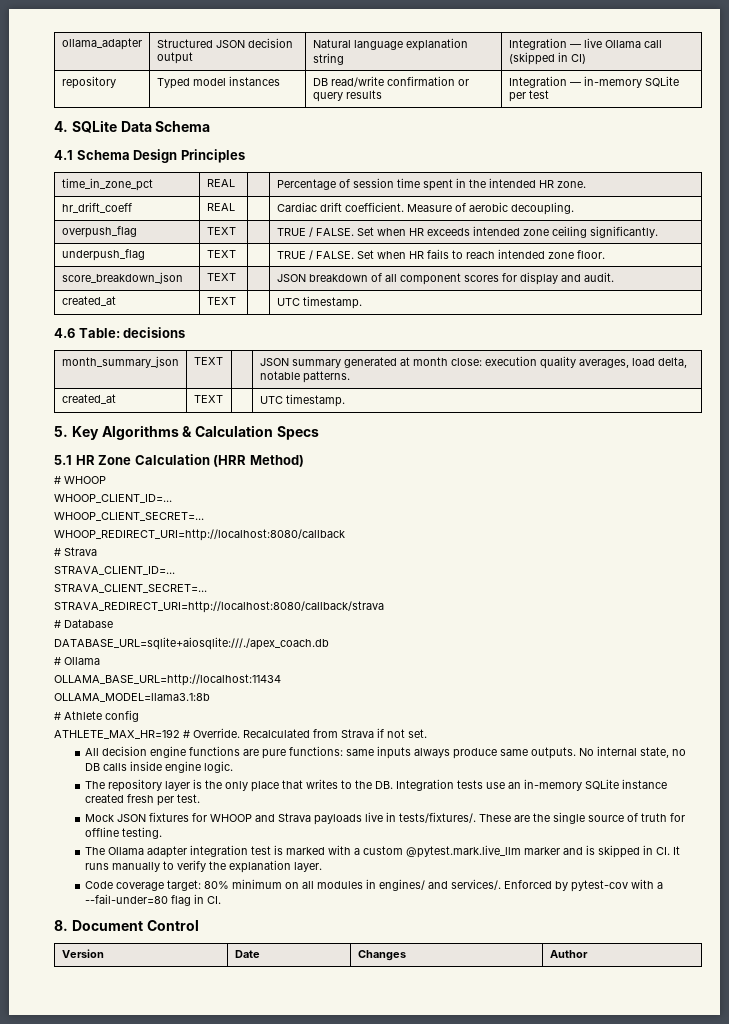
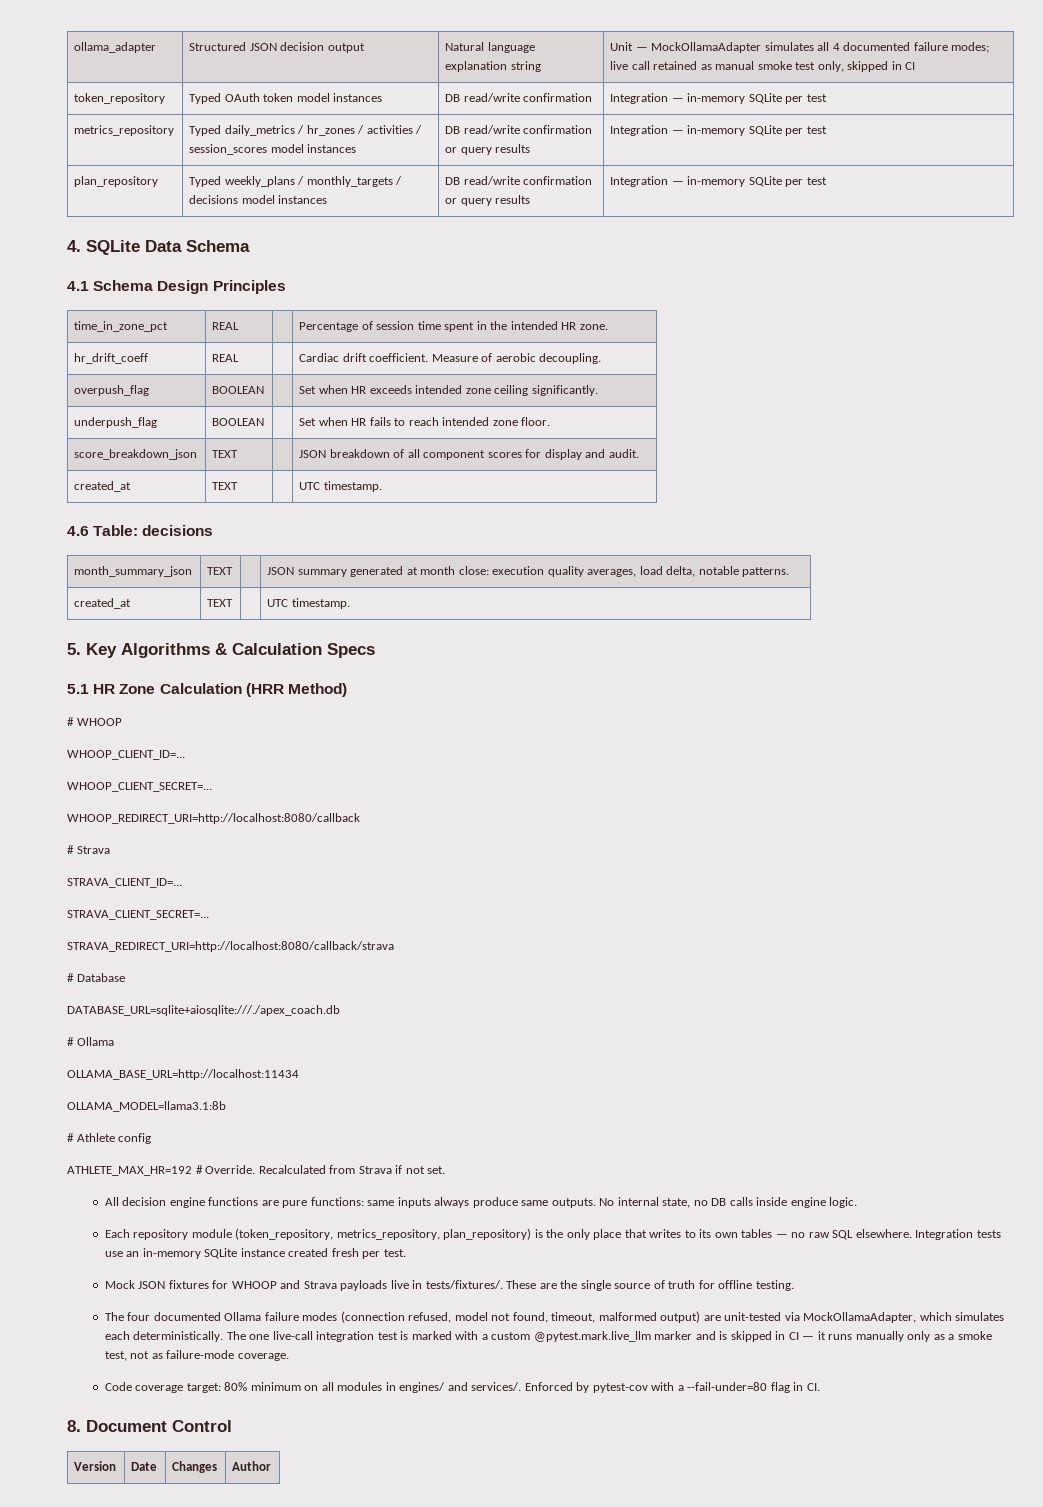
[508,38,662,50] [508,52,586,65] [61,76,116,89] [156,78,190,89] Integration — live Ollama call (skipped in CI) // repository | Typed -> [610,42,990,53] [610,61,916,72] [74,93,166,104] [189,93,383,104] [445,93,593,102] [610,93,827,104] [74,125,175,136] [189,125,423,136] [189,144,357,155] [445,125,593,134] [445,144,531,155] [610,125,827,136] [74,176,159,187] [189,176,403,187] [189,195,239,204] Unit — MockOllamaAdapter simulates all 4 documented failure modes; live call retained as manual smoke test only, skipped in CI // token_repository | Typed OAuth token model instances | DB read/write confirmation | Integration — in-memory SQLite per test // metrics_repository | Typed daily_metrics / hr_zones / activities / session_scores model instances | DB read/write confirmation or query results | Integration — in-memory SQLite per test // plan_repository | Typed weekly_plans / monthly_targets / decisions
[206,227,236,235] [276,227,354,237] TEXT | | TRUE / FALSE. -> [212,386,265,394] BOOLEAN | |
[206,250,236,258] [276,250,354,260] TEXT | | TRUE / FALSE. -> [212,418,265,426] BOOLEAN | |
[84,779,190,792] The repository layer -> [104,1228,532,1240] Each repository module (token_repository, metrics_repository, plan_repository)
[354,780,393,789] the DB. -> [699,1229,912,1240] its own tables — no raw SQL elsewhere.
[107,846,187,858] Ollama adapter -> [127,1311,1005,1323] [104,1331,313,1342] four documented Ollama failure modes (connection refused, model not found, timeout, malformed output) are unit-tested via MockOllamaAdapter, which simulates each deterministically. The one live-call
[655,846,680,855] [84,860,322,873] CI. It runs manually to verify the explanation layer. -> [788,1331,992,1342] [104,1350,289,1361] CI — it runs manually only as a smoke test, not as failure-mode coverage.

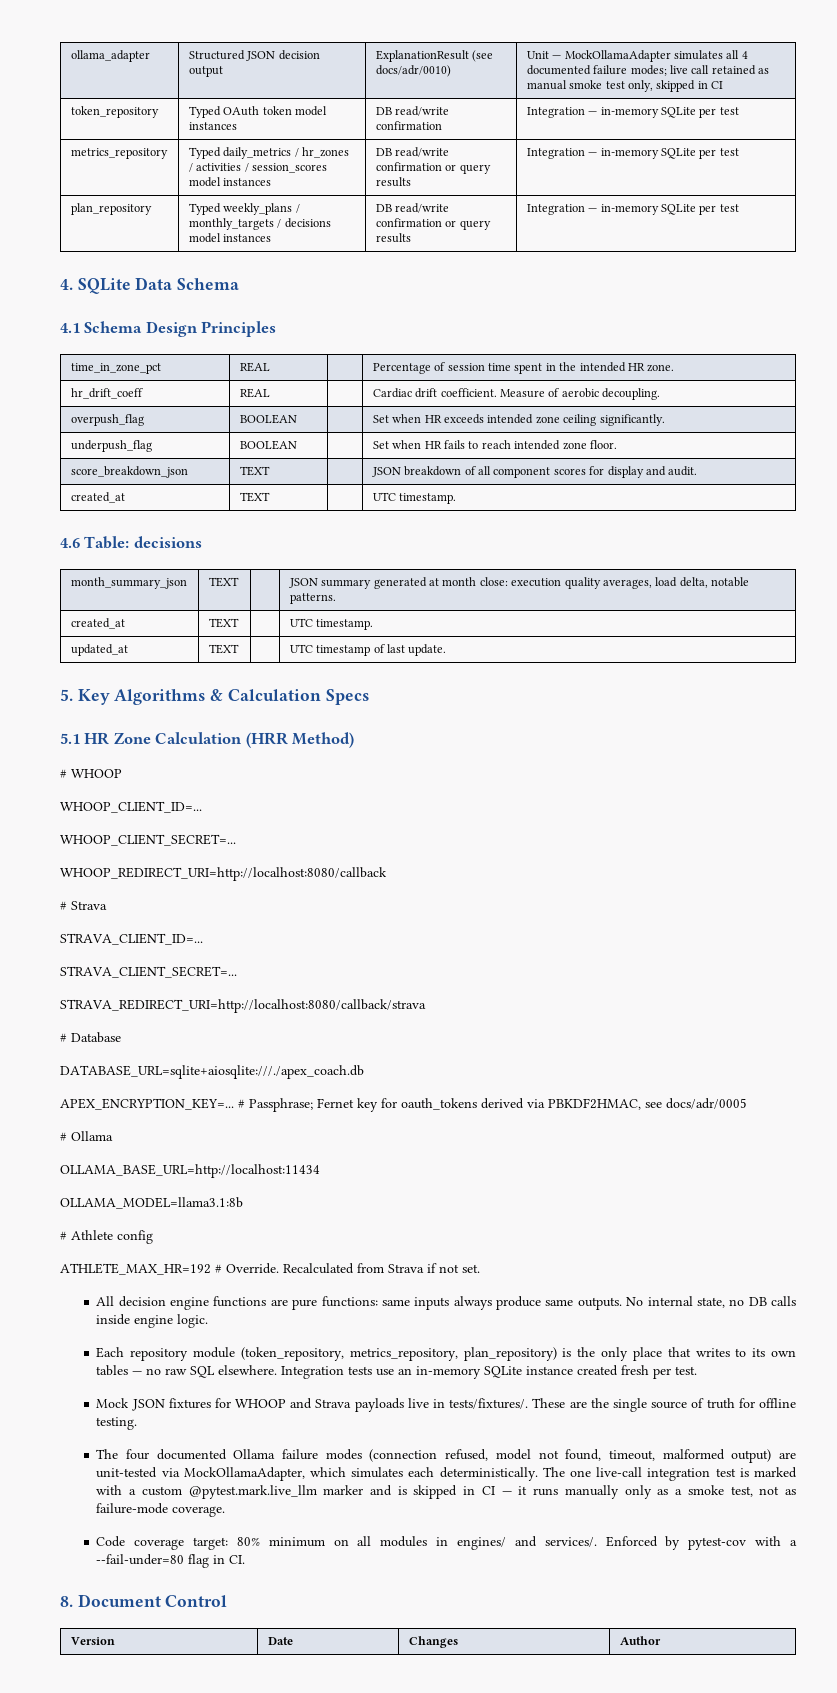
[445,42,535,53] [445,61,541,72] Natural language explanation string -> [375,50,494,62] [375,65,451,77] ExplanationResult (see docs/adr/0010)
(350, 603) none -> [70,644,128,656] [208,644,239,654] [289,644,447,656] // updated_at | TEXT | | UTC timestamp of last update.
(340, 1010) none -> [60,1098,747,1112] // APEX_ENCRYPTION_KEY=... # Passphrase; Fernet key for oauth_tokens derived via PBKDF2HMAC, see docs/adr/0005

